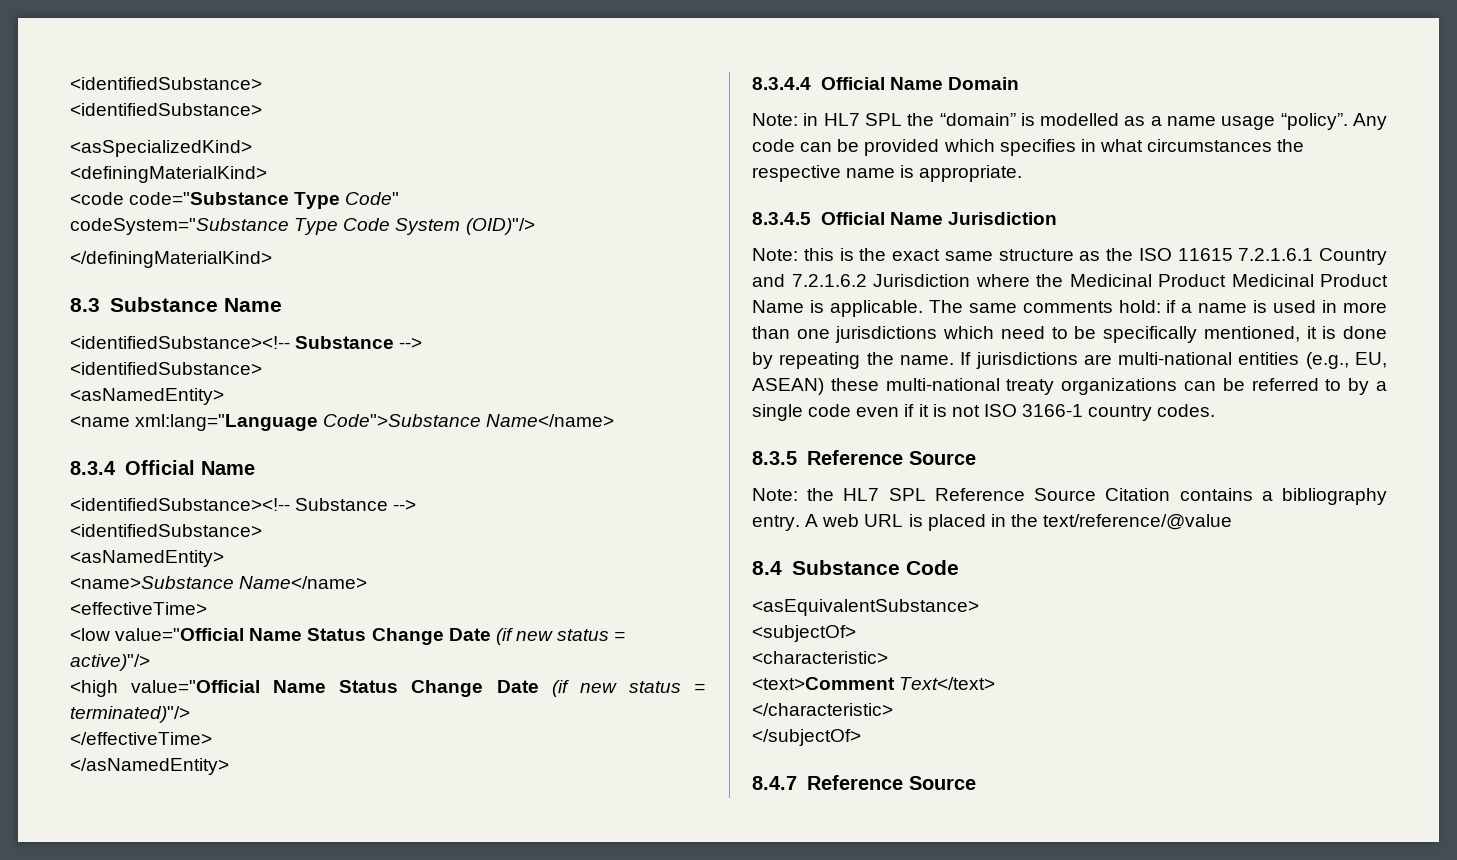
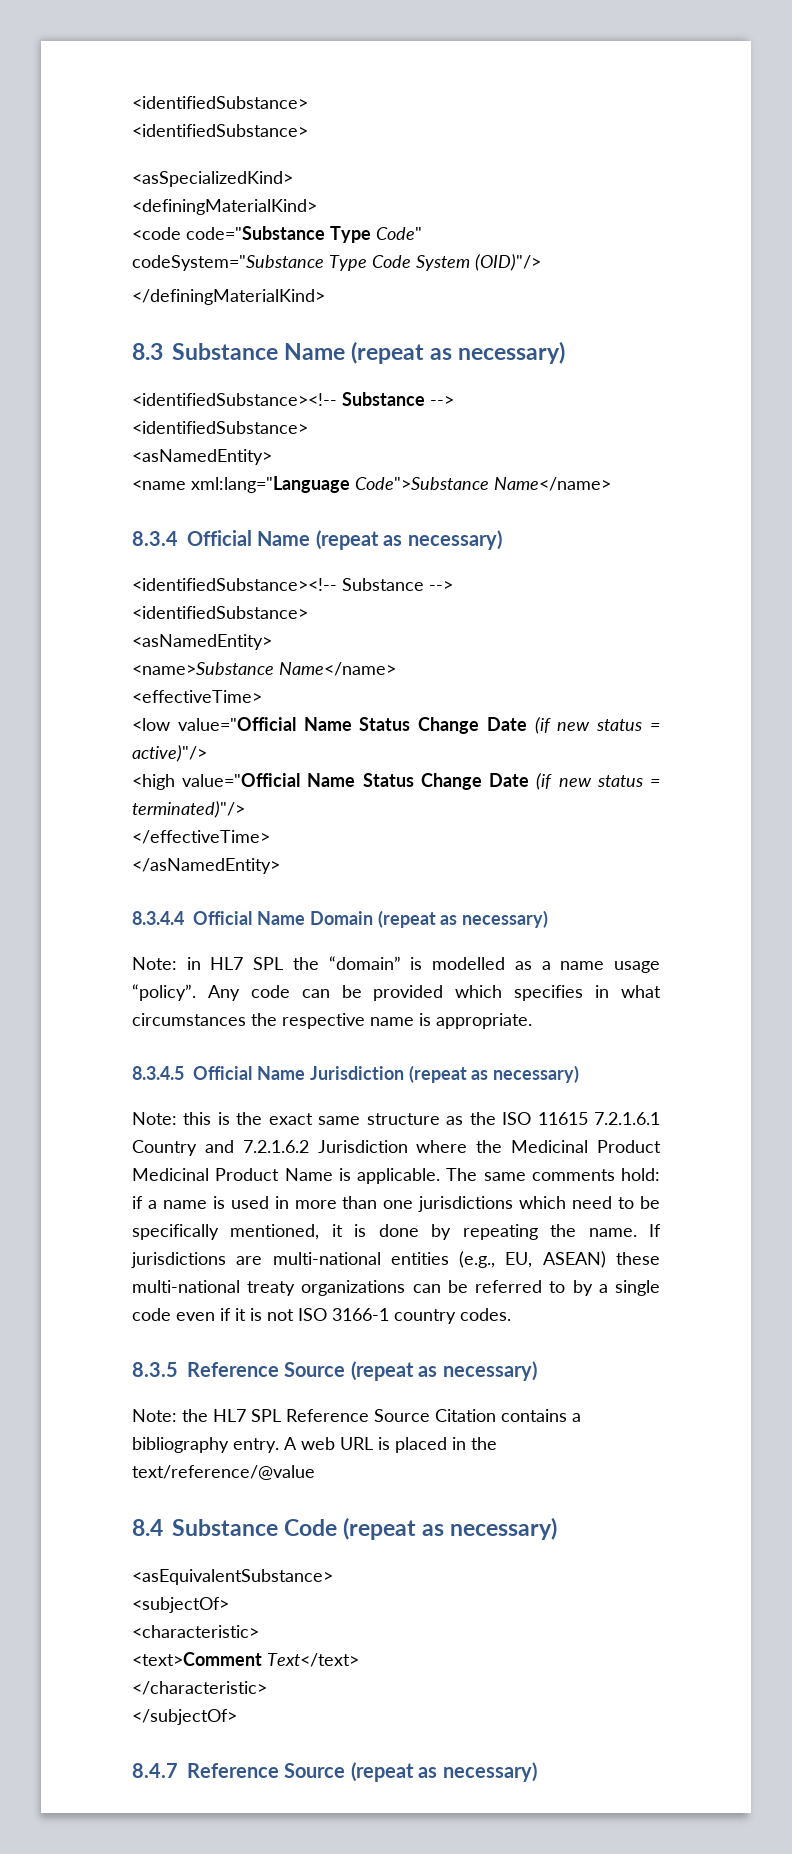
(282, 305) none -> [351,341,566,364] (repeat as necessary)
(255, 468) none -> [315,530,502,550] (repeat as necessary)
(1019, 83) none -> [377,910,549,928] (repeat as necessary)
(1057, 218) none -> [408,1065,580,1083] (repeat as necessary)
(976, 458) none -> [350,1361,537,1381] (repeat as necessary)
(959, 567) none -> [343,1517,558,1540] (repeat as necessary)
(976, 783) none -> [350,1762,537,1782] (repeat as necessary)

